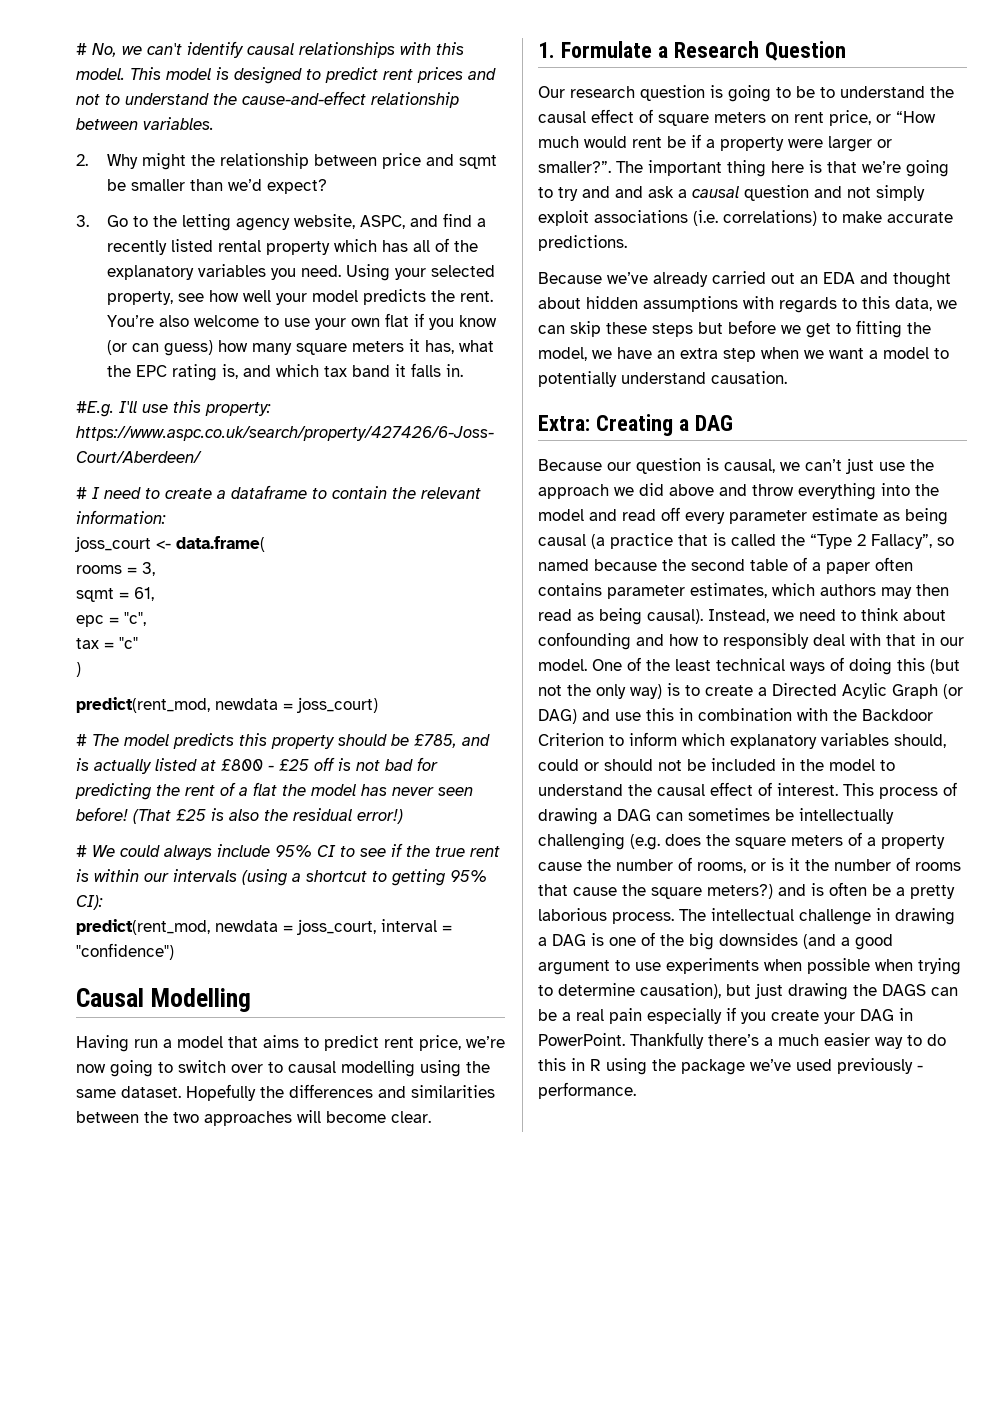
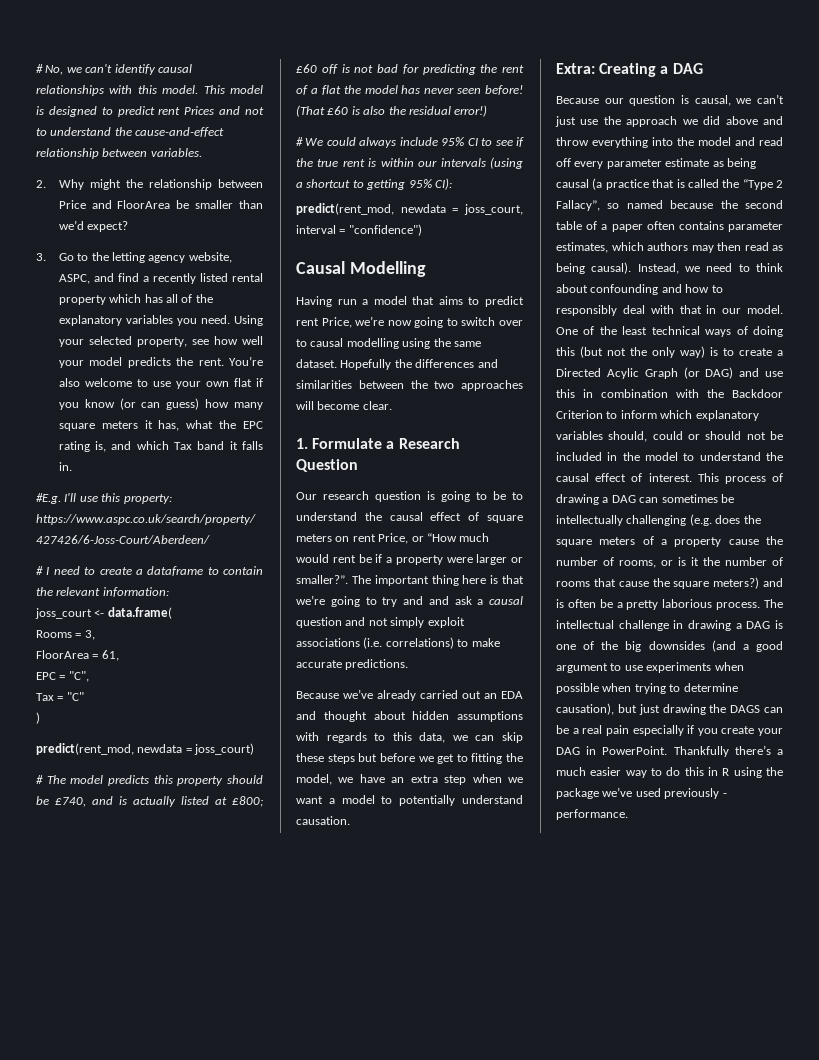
[417,67,463,83] prices -> [184,106,215,115] Prices
[382,153,498,169] price and sqmt -> [58,200,171,209] Price and FloorArea
[324,366,348,377] tax -> [174,442,193,450] Tax
[76,565,122,574] rooms -> [36,630,72,638] Rooms
[76,588,114,602] sqmt -> [36,650,89,659] FloorArea
[76,612,146,627] [76,637,138,649] epc = "c", // tax = "c" -> [36,671,89,682] [36,692,84,701] EPC = "C", // Tax = "C"
[414,734,457,748] £785, -> [55,797,86,807] £740,
[221,759,309,771] £800 - £25 -> [232,796,263,807] [296,64,317,73] £800; £60
[176,809,206,821] £25 -> [327,106,349,115] £60
[419,1035,461,1051] price, -> [321,317,352,328] Price,
[829,110,871,126] price, -> [378,533,409,544] Price,

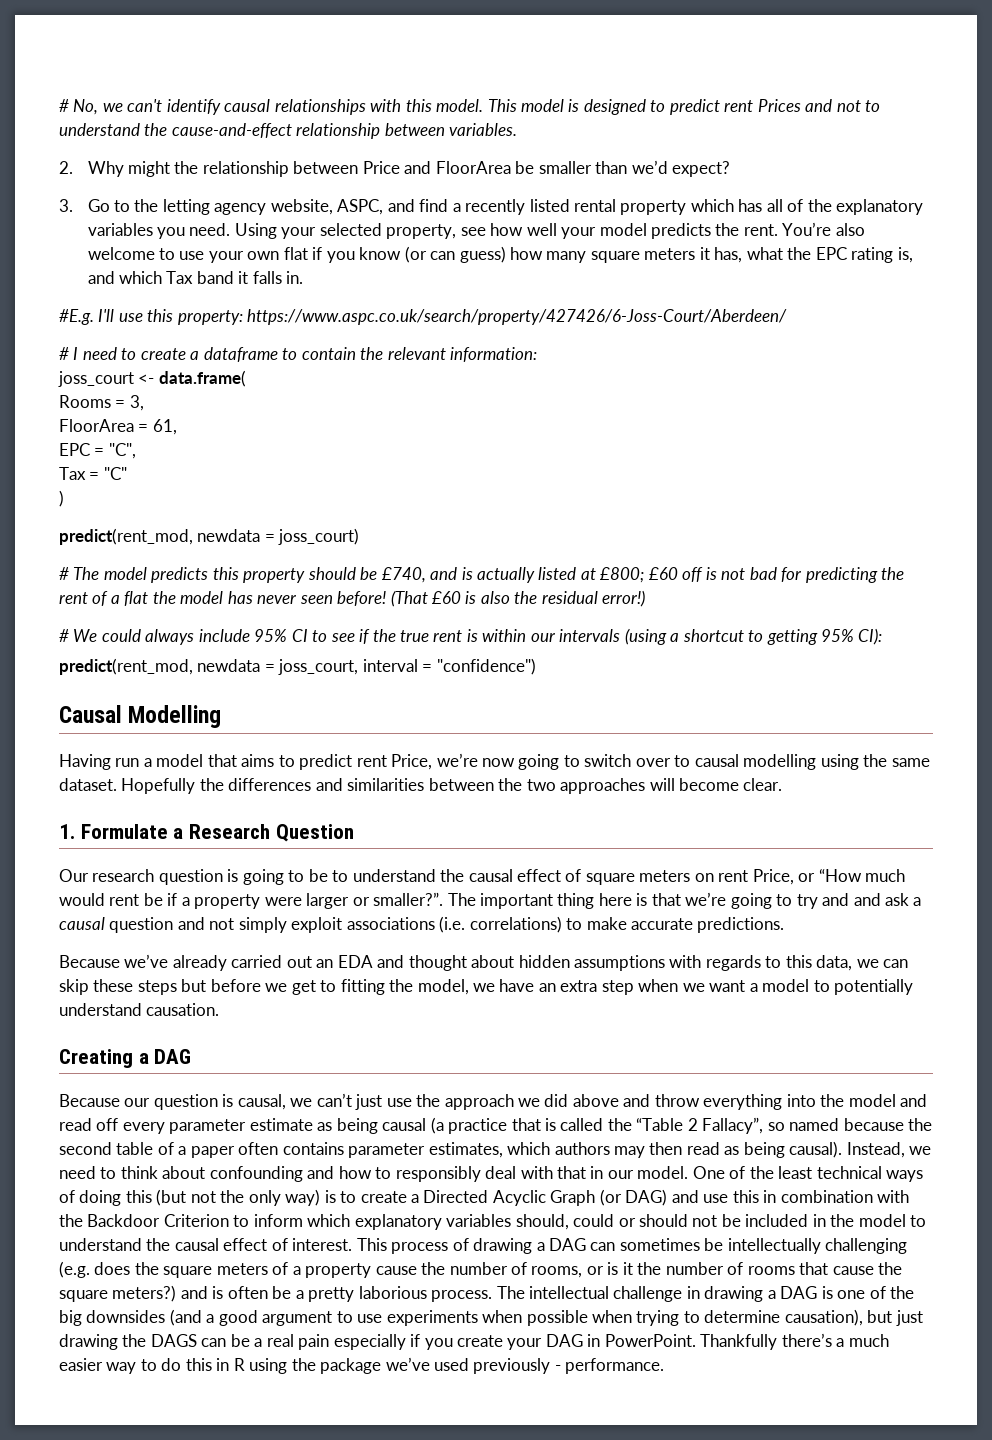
[556,63,595,74] Extra: -> (220, 1009) none
[742,179,773,190] “Type -> [636,1118,684,1131] “Table
[606,368,639,379] Acylic -> [492,1190,546,1206] Acyclic

